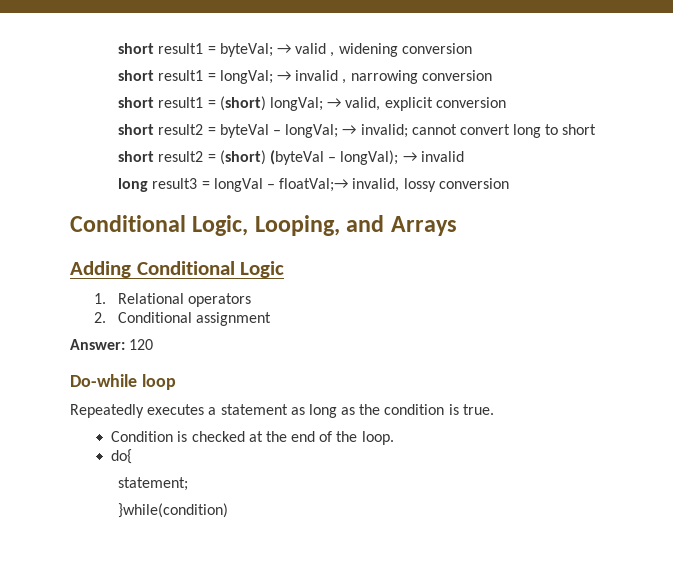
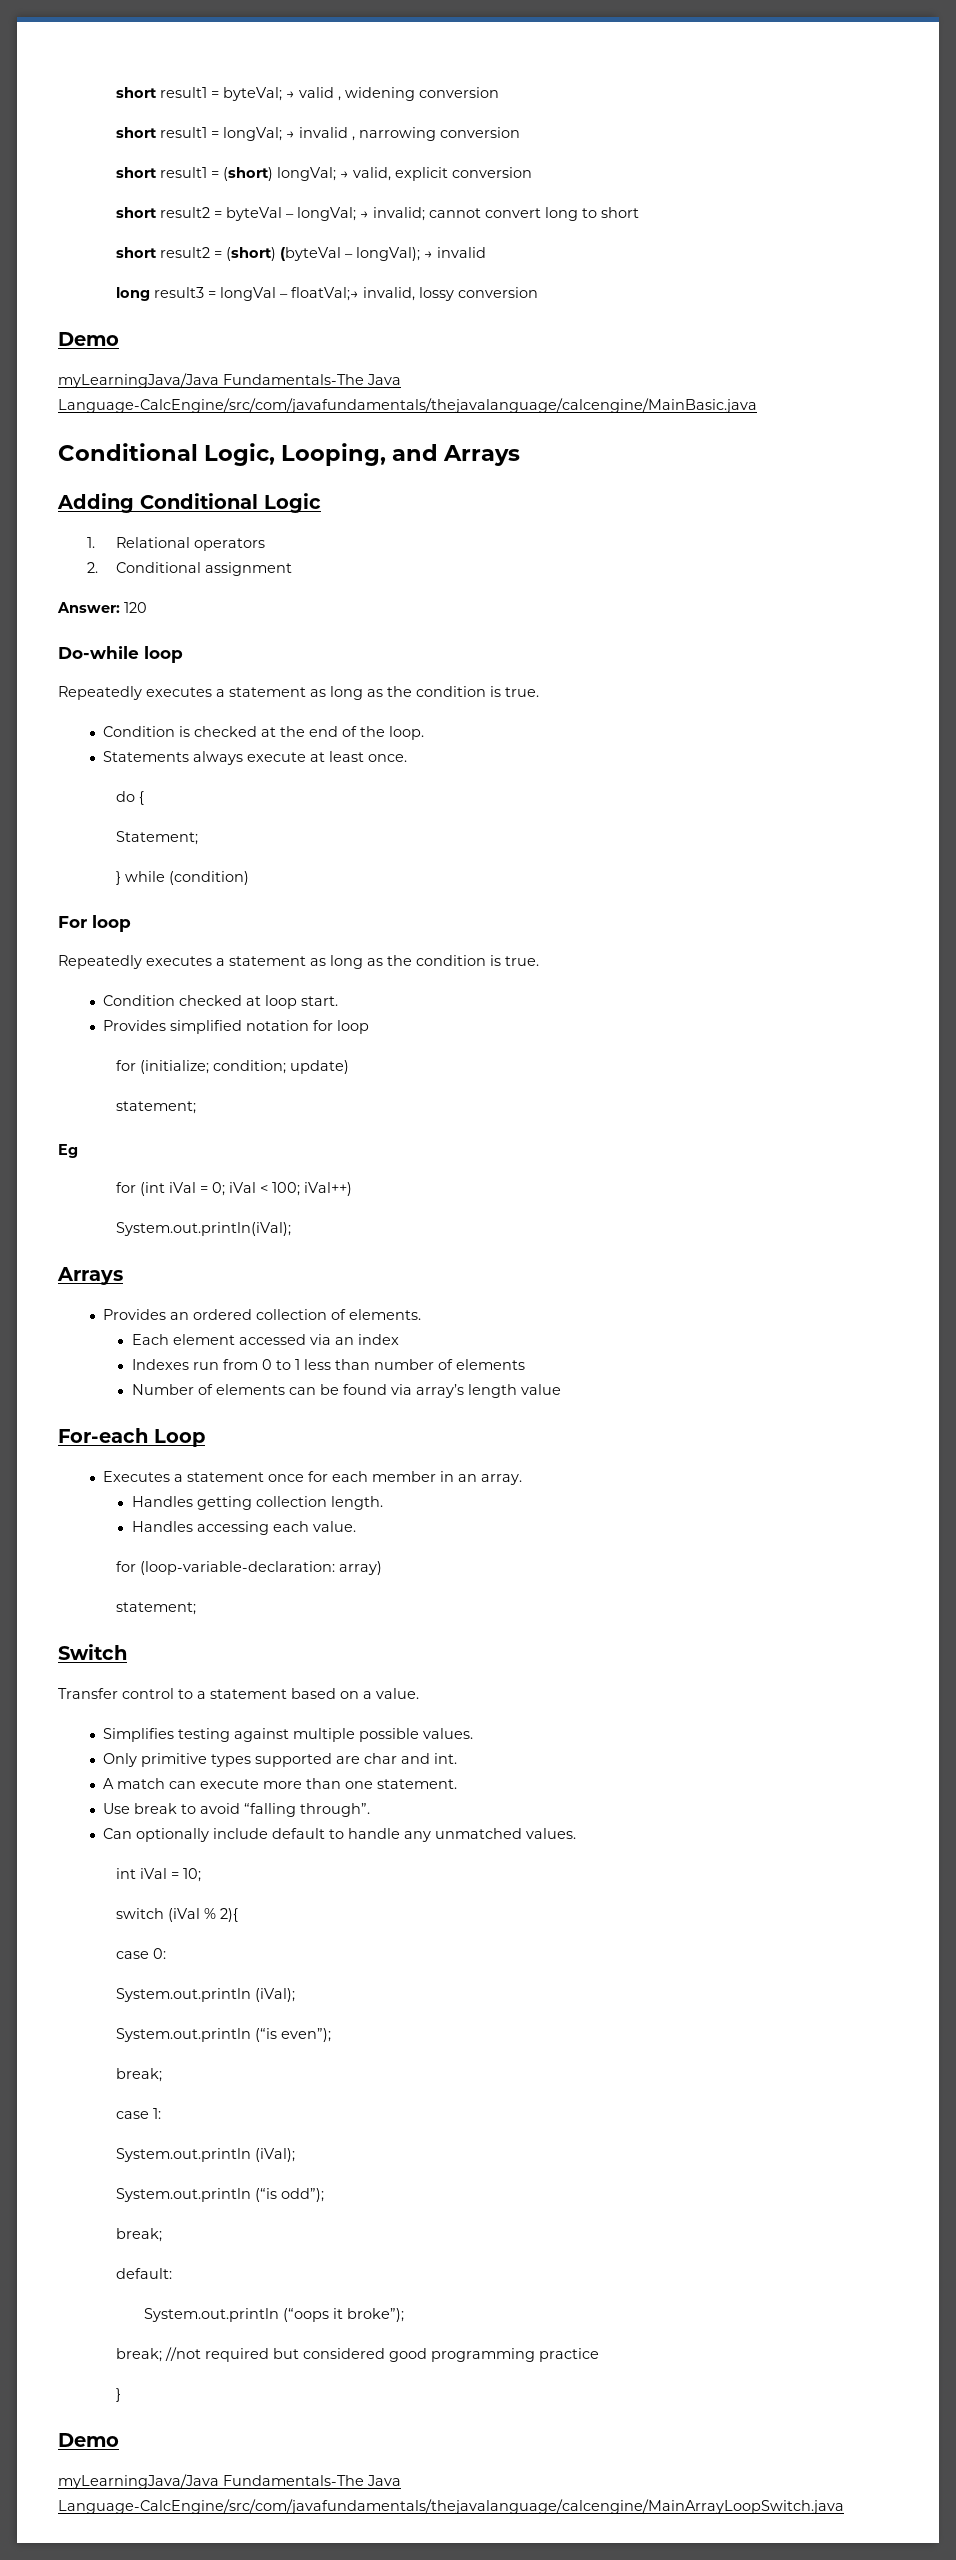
(509, 183) none -> [58,332,119,346] [58,373,401,388] [58,398,757,413] // Demo // myLearningJava/Java Fundamentals-The Java Language-CalcEngine/src/com/javafundamentals/thejavalanguage/calcengine/MainBasic.java
[111,449,133,464] [118,477,189,491] [118,503,229,518] do{ // statement; // }while(condition) -> [102,751,407,765] [115,791,144,805] [115,831,198,845] [115,871,249,885] [58,915,131,932] [58,955,539,969] [102,995,338,1009] [102,1020,369,1034] [115,1060,349,1074] [115,1101,196,1114] [58,1144,78,1158] [115,1182,352,1196] [115,1222,291,1236] [57,1267,123,1285] [102,1309,421,1320] [131,1334,399,1345] [131,1359,525,1370] [131,1384,561,1398] [58,1428,205,1447] [102,1471,522,1485] [131,1496,383,1510] [131,1521,356,1535] [115,1561,382,1575] [115,1602,196,1615] [58,1644,127,1660] [58,1688,419,1699] [102,1728,473,1742] [102,1753,457,1767] [102,1778,457,1789] [102,1803,370,1817] [102,1828,576,1842] [115,1868,201,1882] [115,1908,238,1922] [115,1948,166,1959] [115,1988,295,2002] [115,2028,331,2042] [115,2068,162,2082] [115,2108,161,2119] [115,2148,295,2162] [115,2188,324,2202] [115,2228,162,2242] [115,2268,172,2279] [144,2308,405,2322] [115,2347,599,2362] [115,2388,121,2402] [58,2433,119,2447] [58,2474,401,2489] [58,2499,844,2514] Statements always execute at least once. // do { // Statement; // } while (condition) // For loop // Repeatedly executes a statement as long as the condition is true. // Condition checked at loop start. // Provides simplified notation for loop // for (initialize; condition; update) // statement; // Eg // for (int iVal = 0; iVal < 100; iVal++) // System.out.println(iVal); // Arrays // Provides an ordered collection of elements. // Each element accessed via an index // Indexes run from 0 to 1 less than number of elements // Number of elements can be found via array’s length value // For-each Loop // Executes a statement once for each member in an array. // Handles getting collection length. // Handles accessing each value. // for (loop-variable-declaration: array) // statement; // Switch // Transfer control to a statement based on a value. // Simplifies testing against multiple possible values. // Only primitive types supported are char and int. // A match can execute more than one statement. // Use break to avoid “falling through”. // Can optionally include default to handle any unmatched values. // int iVal = 10; // switch (iVal % 2){ // case 0: // System.out.println (iVal); // System.out.println (“is even”); // break; // case 1: // System.out.println (iVal); // System.out.println (“is odd”); // break; // default: // System.out.println (“oops it broke”); // break; //not required but considered good programming practice // } // Demo // myLearningJava/Java Fundamentals-The Java Language-CalcEngine/src/com/javafundamentals/thejavalanguage/calcengine/MainArrayLoopSwitch.java

